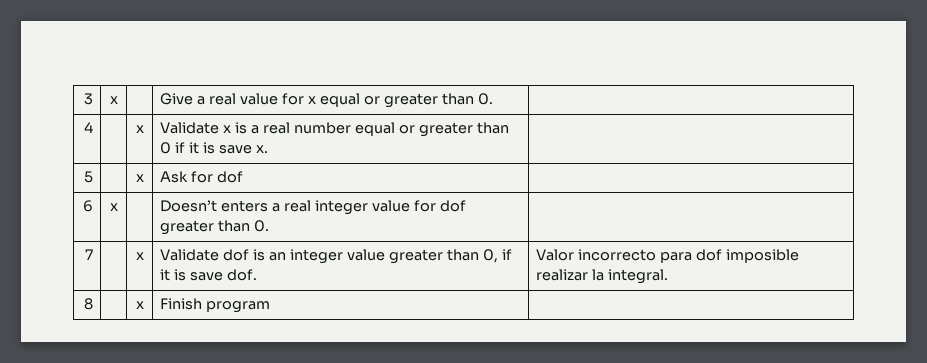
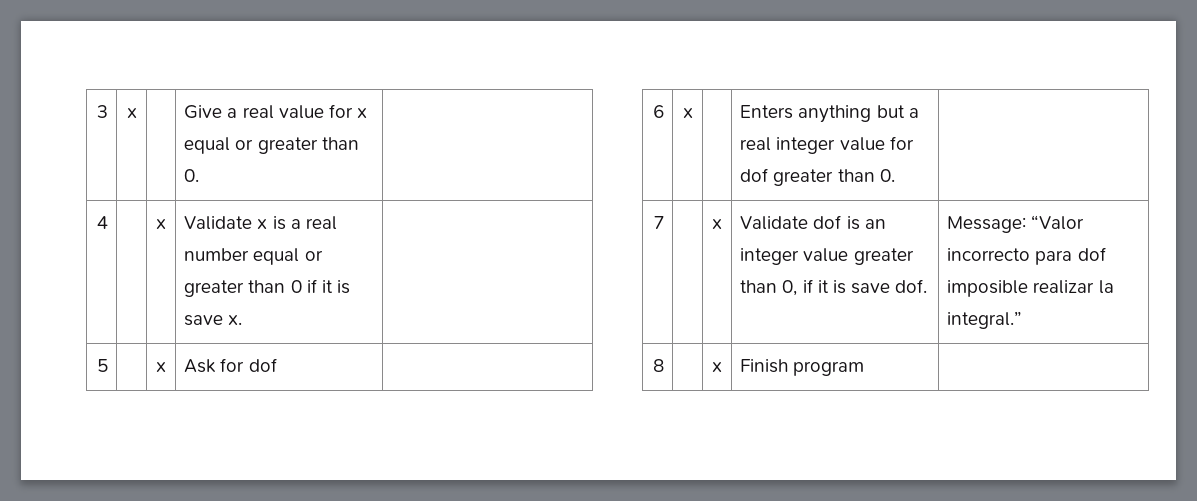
[160,200,269,212] Doesn’t enters -> [740,105,905,123] Enters anything but
[536,249,575,261] Valor -> [947,215,1085,233] Message: “Valor
[608,269,669,284] integral. -> [947,311,1023,329] integral.”

